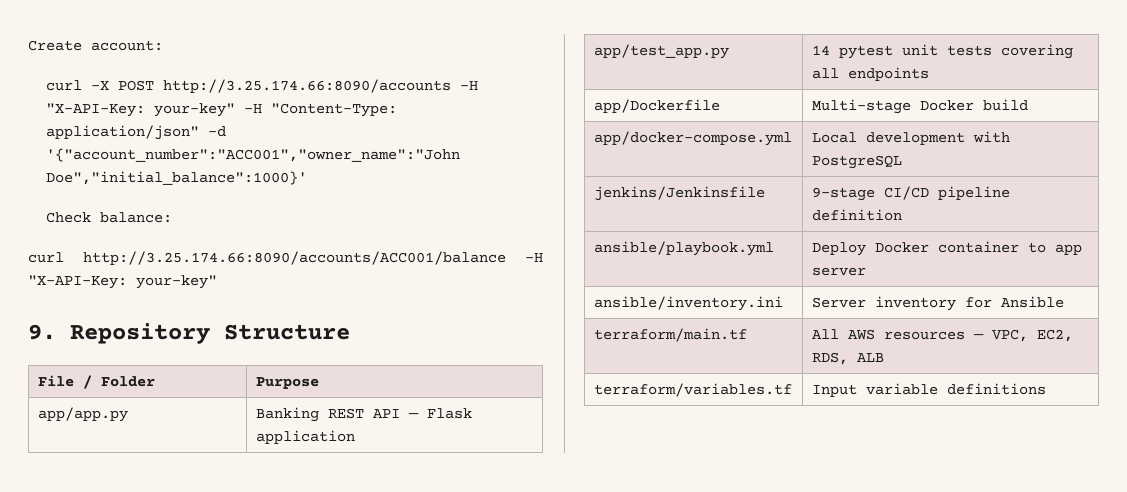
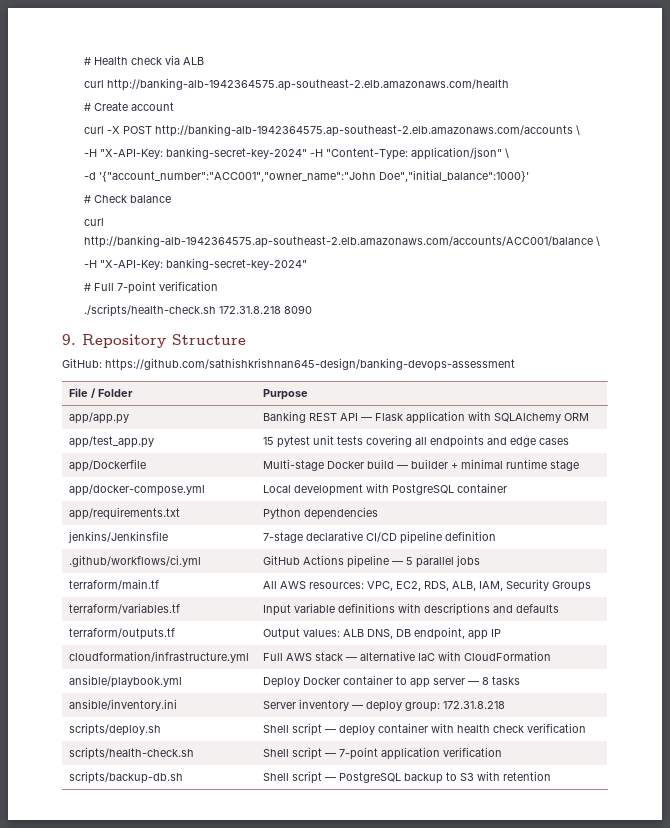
[28,40,163,51] Create account: -> [83,55,204,65] [83,78,509,91] [83,102,174,111] # Health check via ALB // curl http://banking-alb-1942364575.ap-southeast-2.elb.amazonaws.com/health // # Create account
[162,79,478,93] [45,103,235,117] http://3.25.174.66:8090/accounts -H "X-API-Key: your-key" -> [154,124,580,137] [83,147,307,159] http://banking-alb-1942364575.ap-southeast-2.elb.amazonaws.com/accounts \ // -H "X-API-Key: banking-secret-key-2024"
(199, 132) none -> [504,148,509,158] \ //
[45,212,172,223] [28,251,543,265] [28,275,217,289] Check balance: // curl http://3.25.174.66:8090/accounts/ACC001/balance -H "X-API-Key: your-key" -> [83,195,171,203] [83,218,104,226] [83,235,600,248] [83,258,307,270] [83,281,218,294] [83,304,312,317] # Check balance // curl http://banking-alb-1942364575.ap-southeast-2.elb.amazonaws.com/accounts/ACC001/balance \ // -H "X-API-Key: banking-secret-key-2024" // # Full 7-point verification // ./scripts/health-check.sh 172.31.8.218 8090
(350, 332) none -> [62,358,515,371] // GitHub: https://github.com/sathishkrishnan645-design/banking-devops-assessment
(355, 437) none -> [467,411,589,423] with SQLAlchemy ORM
[811,45,830,55] 14 -> [262,437,274,445] 15
(929, 74) none -> [486,437,569,447] and edge cases
(1028, 105) none -> [396,459,579,471] — builder + minimal runtime stage
(902, 162) none -> [456,483,507,493] [68,507,180,520] [262,507,378,520] container // app/requirements.txt | Python dependencies
[811,187,875,201] 9-stage -> [262,531,363,543] 7-stage declarative
(902, 215) none -> [68,555,201,567] [262,555,480,568] [68,579,159,590] [262,579,591,592] [68,603,180,614] [262,603,559,616] [68,628,175,640] [262,627,501,640] [68,651,249,663] [262,651,551,661] // .github/workflows/ci.yml | GitHub Actions pipeline — 5 parallel jobs // terraform/main.tf | All AWS resources: VPC, EC2, RDS, ALB, IAM, Security Groups // terraform/variables.tf | Input variable definitions with descriptions and defaults // terraform/outputs.tf | Output values: ALB DNS, DB endpoint, app IP // cloudformation/infrastructure.yml | Full AWS stack — alternative IaC with CloudFormation
(866, 271) none -> [467,676,520,685] — 8 tasks
[964,296,1064,308] [593,328,747,342] [811,329,1073,342] [811,352,884,365] [593,383,792,397] [811,383,1046,397] for Ansible // terraform/main.tf | All AWS resources — VPC, EC2, RDS, ALB // terraform/variables.tf | Input variable definitions -> [351,701,505,712] [68,723,161,736] [262,723,586,736] [68,747,194,760] [262,747,502,760] [68,771,183,784] [262,771,551,784] — deploy group: 172.31.8.218 // scripts/deploy.sh | Shell script — deploy container with health check verification // scripts/health-check.sh | Shell script — 7-point application verification // scripts/backup-db.sh | Shell script — PostgreSQL backup to S3 with retention

